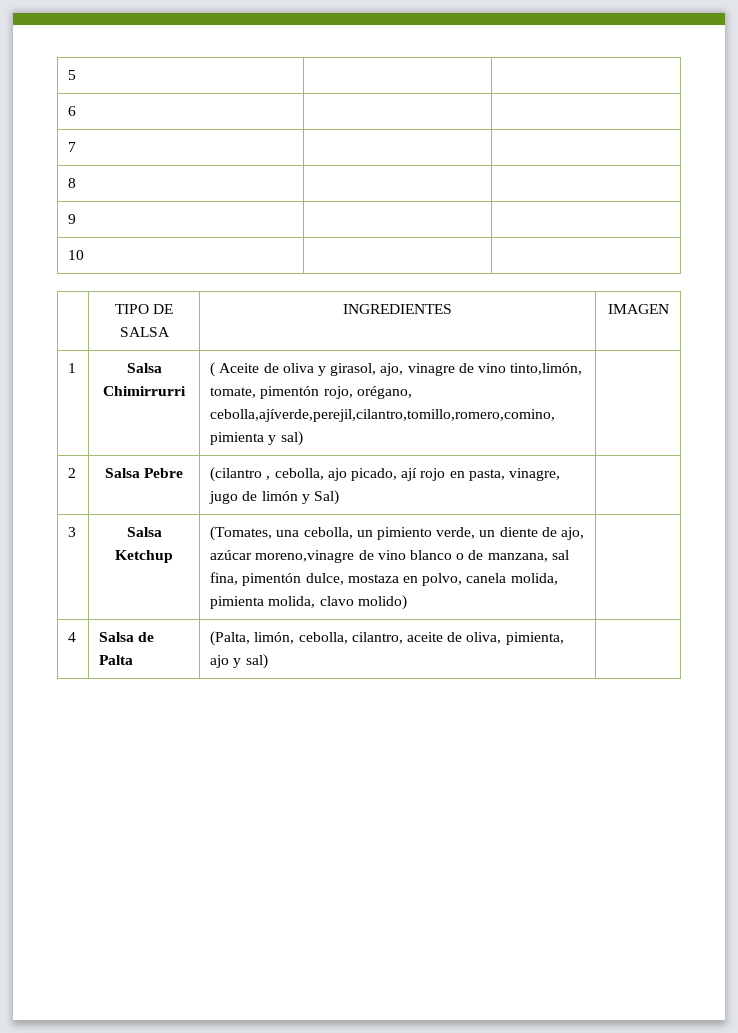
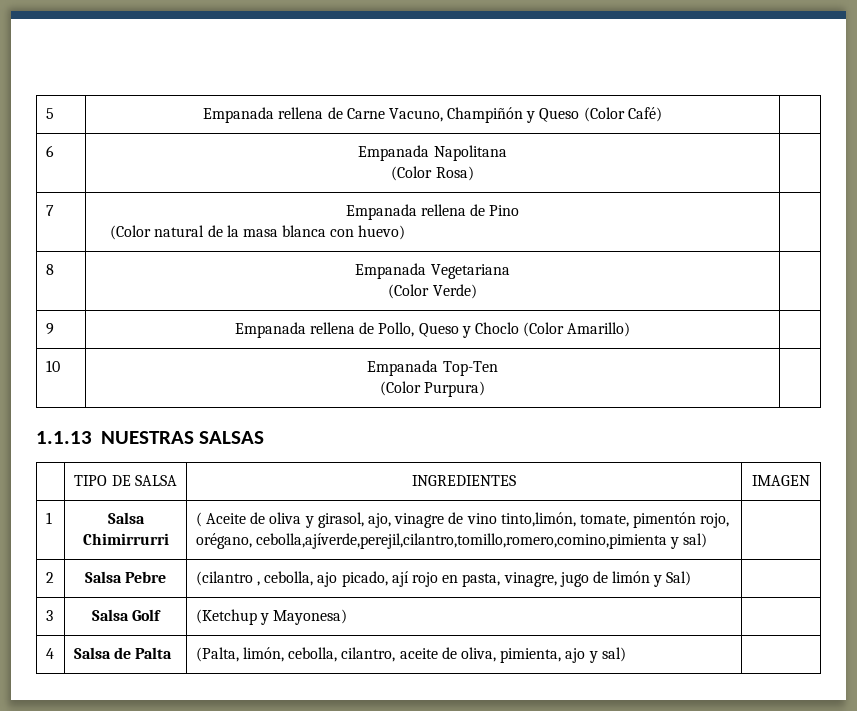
[68,106,77,116] [68,142,77,152] [68,178,77,188] [68,214,77,224] [68,250,85,260] | // 6 | | // 7 | | // 8 | | // 9 | | // 10 | | -> [203,107,662,123] [45,145,54,157] [358,145,507,161] [391,166,474,181] [45,205,54,216] [345,204,520,220] [110,225,406,240] [45,264,54,275] [355,263,510,279] [388,284,477,299] [45,323,54,335] [234,322,631,338] [45,360,60,372] [367,360,498,376] [379,381,486,397] [36,431,265,444] Empanada rellena de Carne Vacuno, Champiñón y Queso (Color Café) | // 6 | Empanada Napolitana // (Color Rosa) | // 7 | Empanada rellena de Pino // (Color natural de la masa blanca con huevo) | // 8 | Empanada Vegetariana // (Color Verde) | // 9 | Empanada rellena de Pollo, Queso y Choclo (Color Amarillo) | // 10 | Empanada Top-Ten // (Color Purpura) | // 1.1.13 NUESTRAS SALSAS
[115,550,173,563] [210,526,584,541] [210,550,569,563] [210,572,558,586] [210,595,407,610] Ketchup | (Tomates, una cebolla, un pimiento verde, un diente de ajo, azúcar moreno,vinagre de vino blanco o de manzana, sal fina, pimentón dulce, mostaza en polvo, canela molida, pimienta molida, clavo molido) -> [132,609,162,621] [195,609,348,625] Golf | (Ketchup y Mayonesa)

